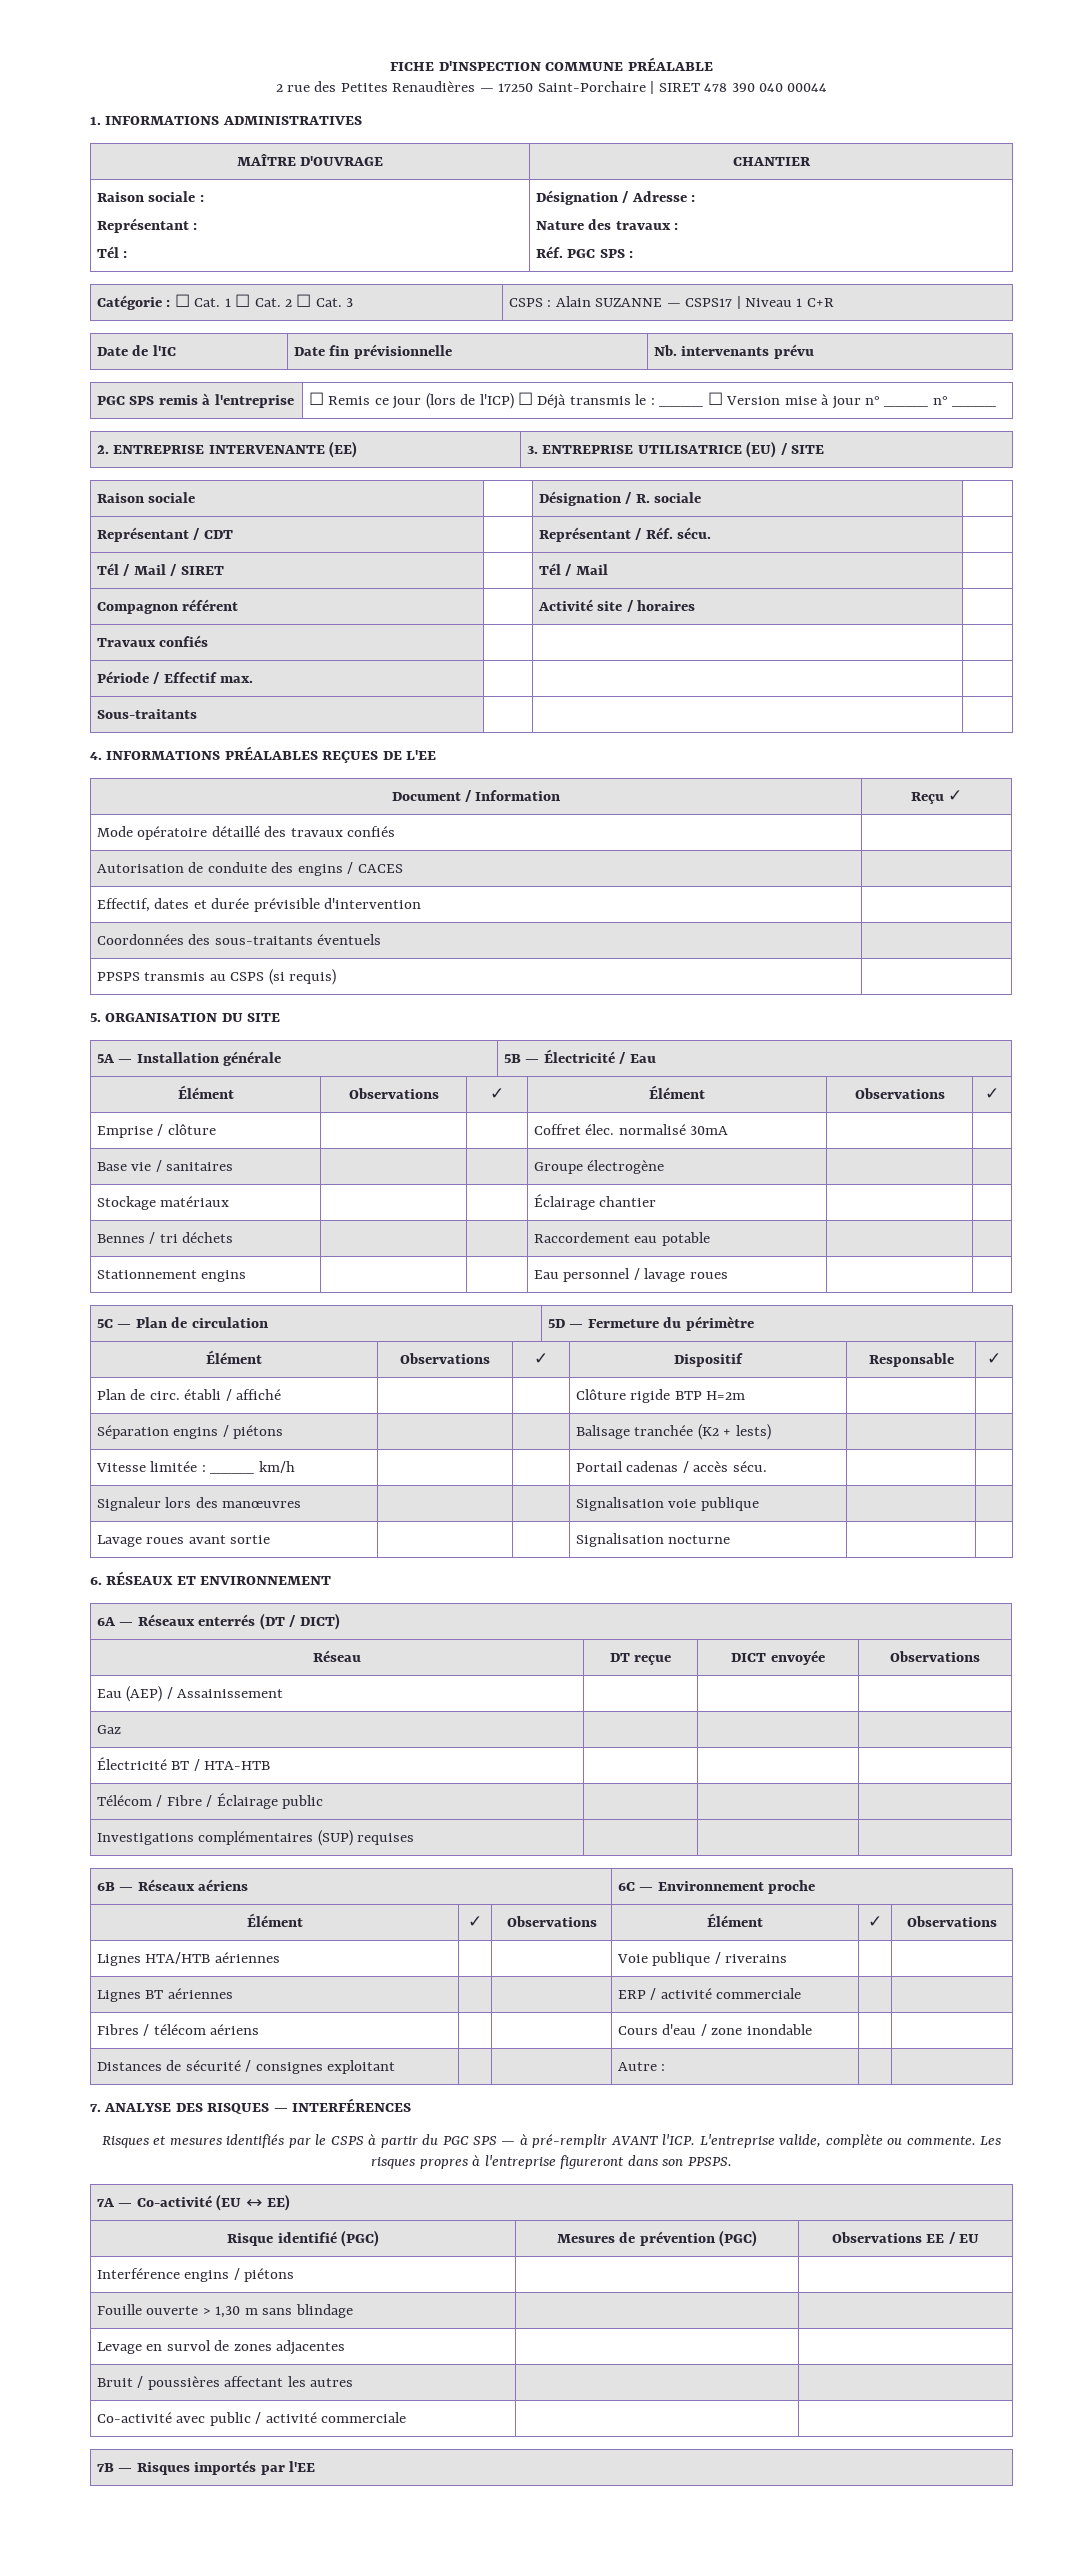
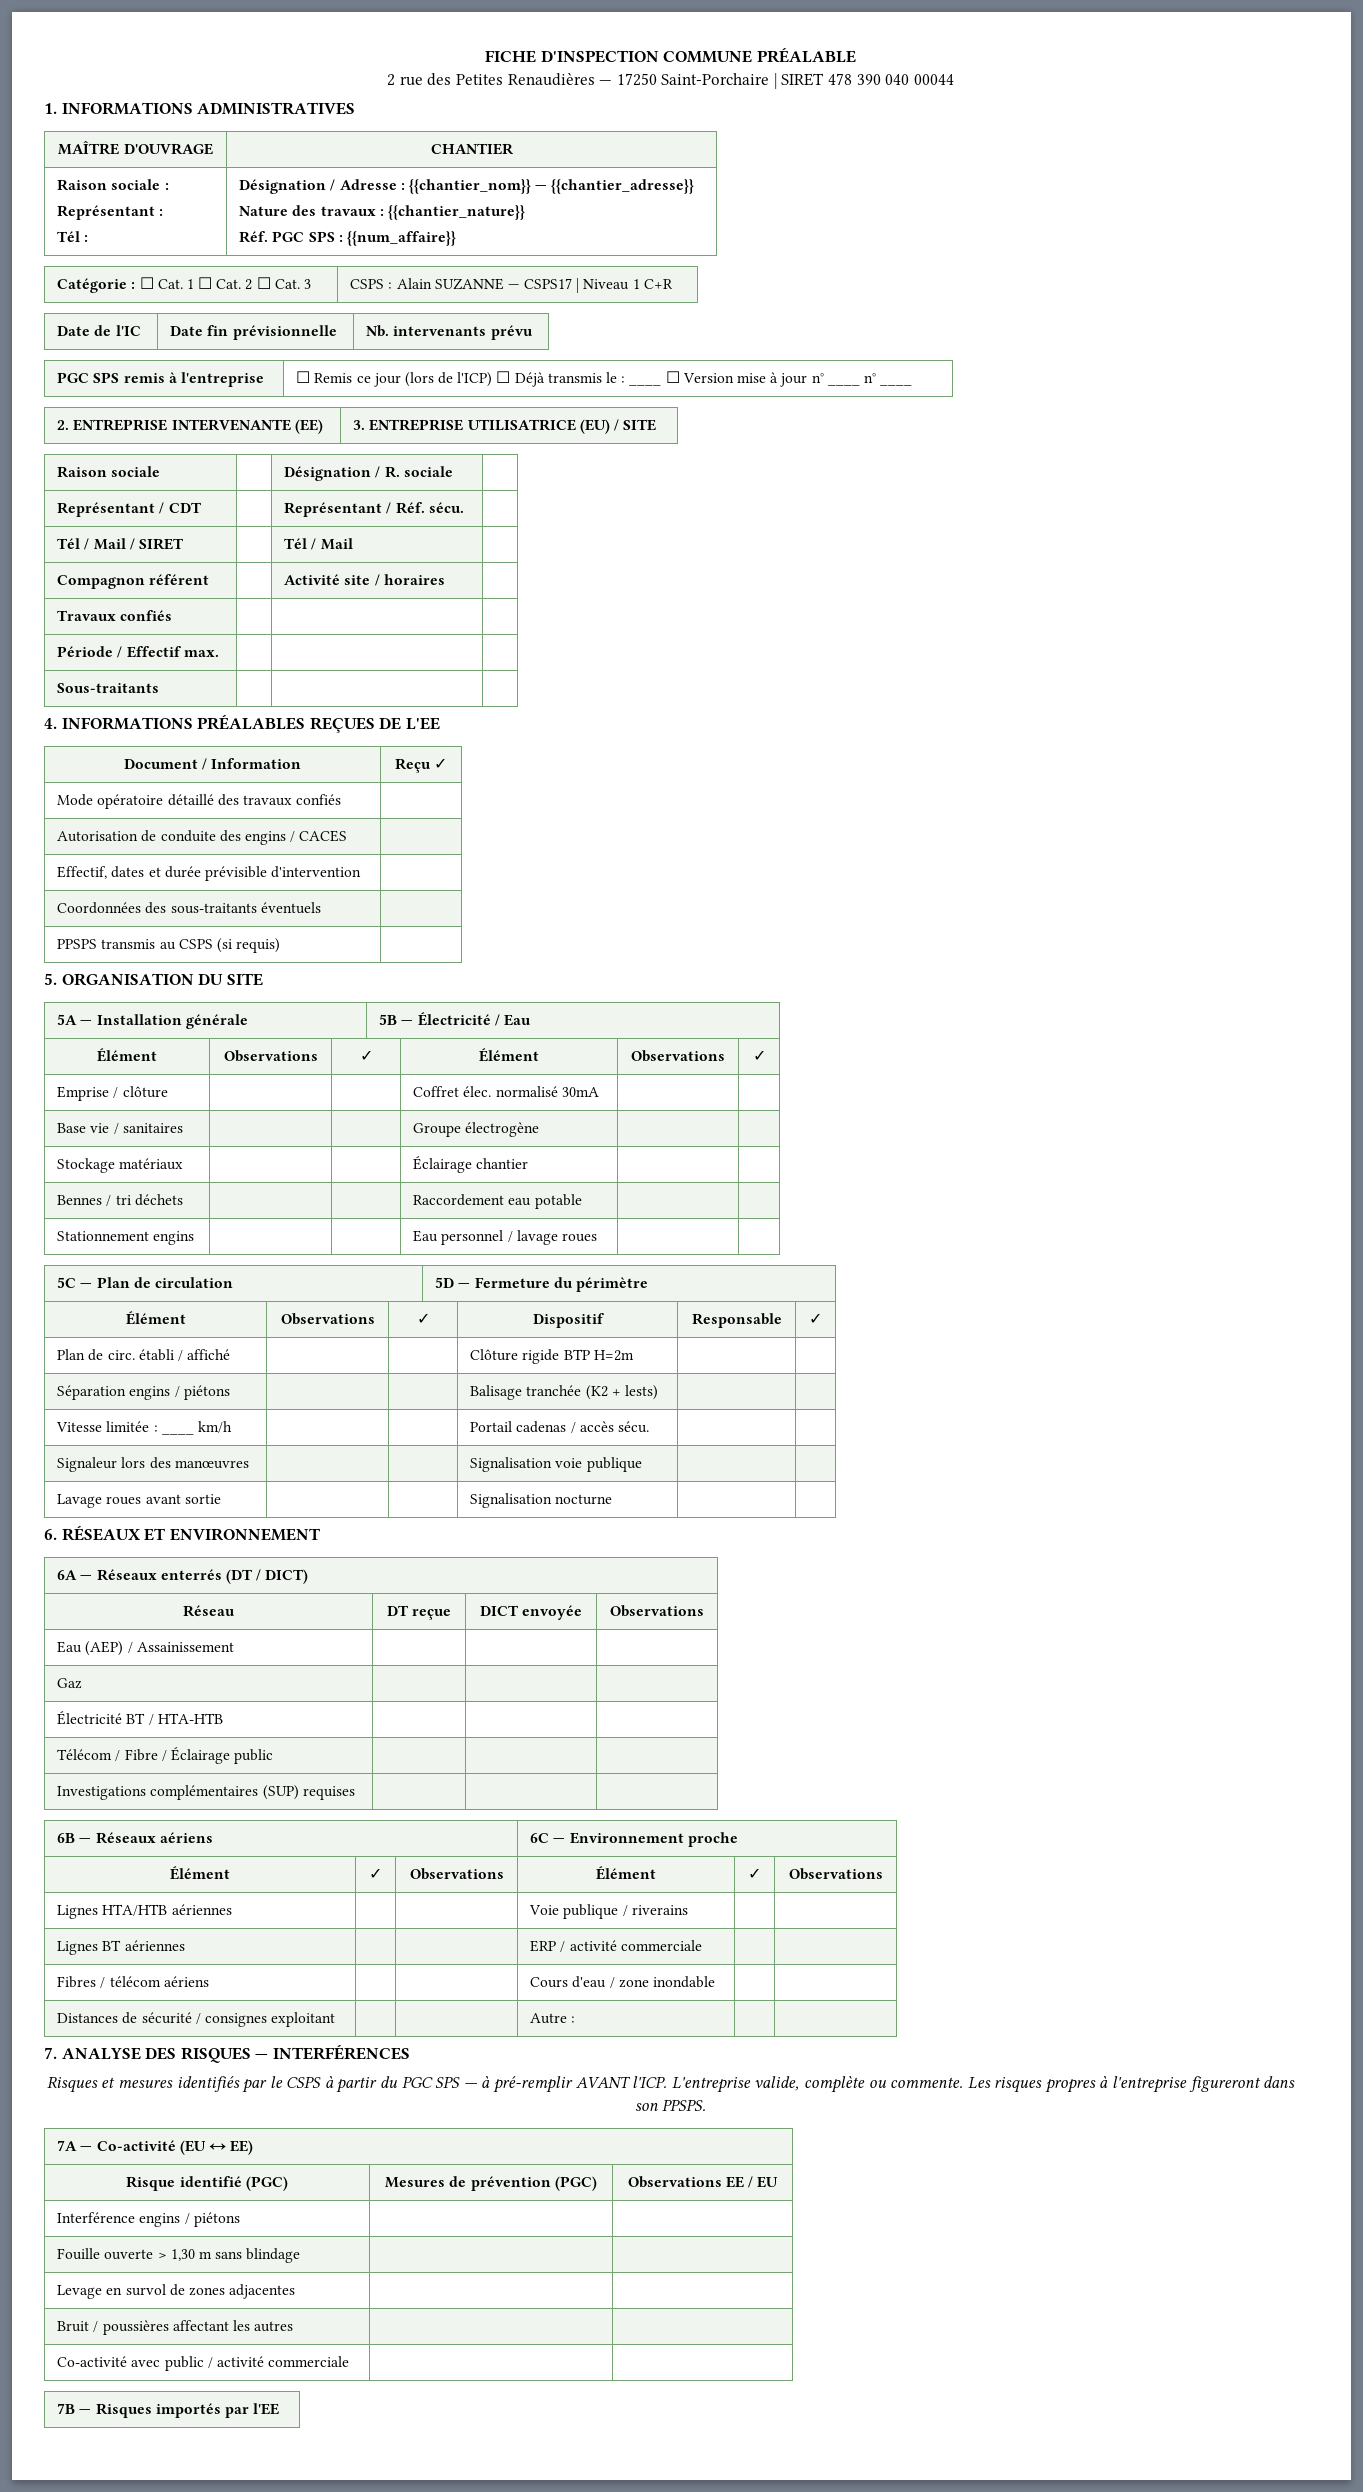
(696, 198) none -> [408,179,695,194] {{chantier_nom}} — {{chantier_adresse}}
(679, 226) none -> [387,205,525,220] {{chantier_nature}}
(634, 254) none -> [346,231,456,246] {{num_affaire}}

